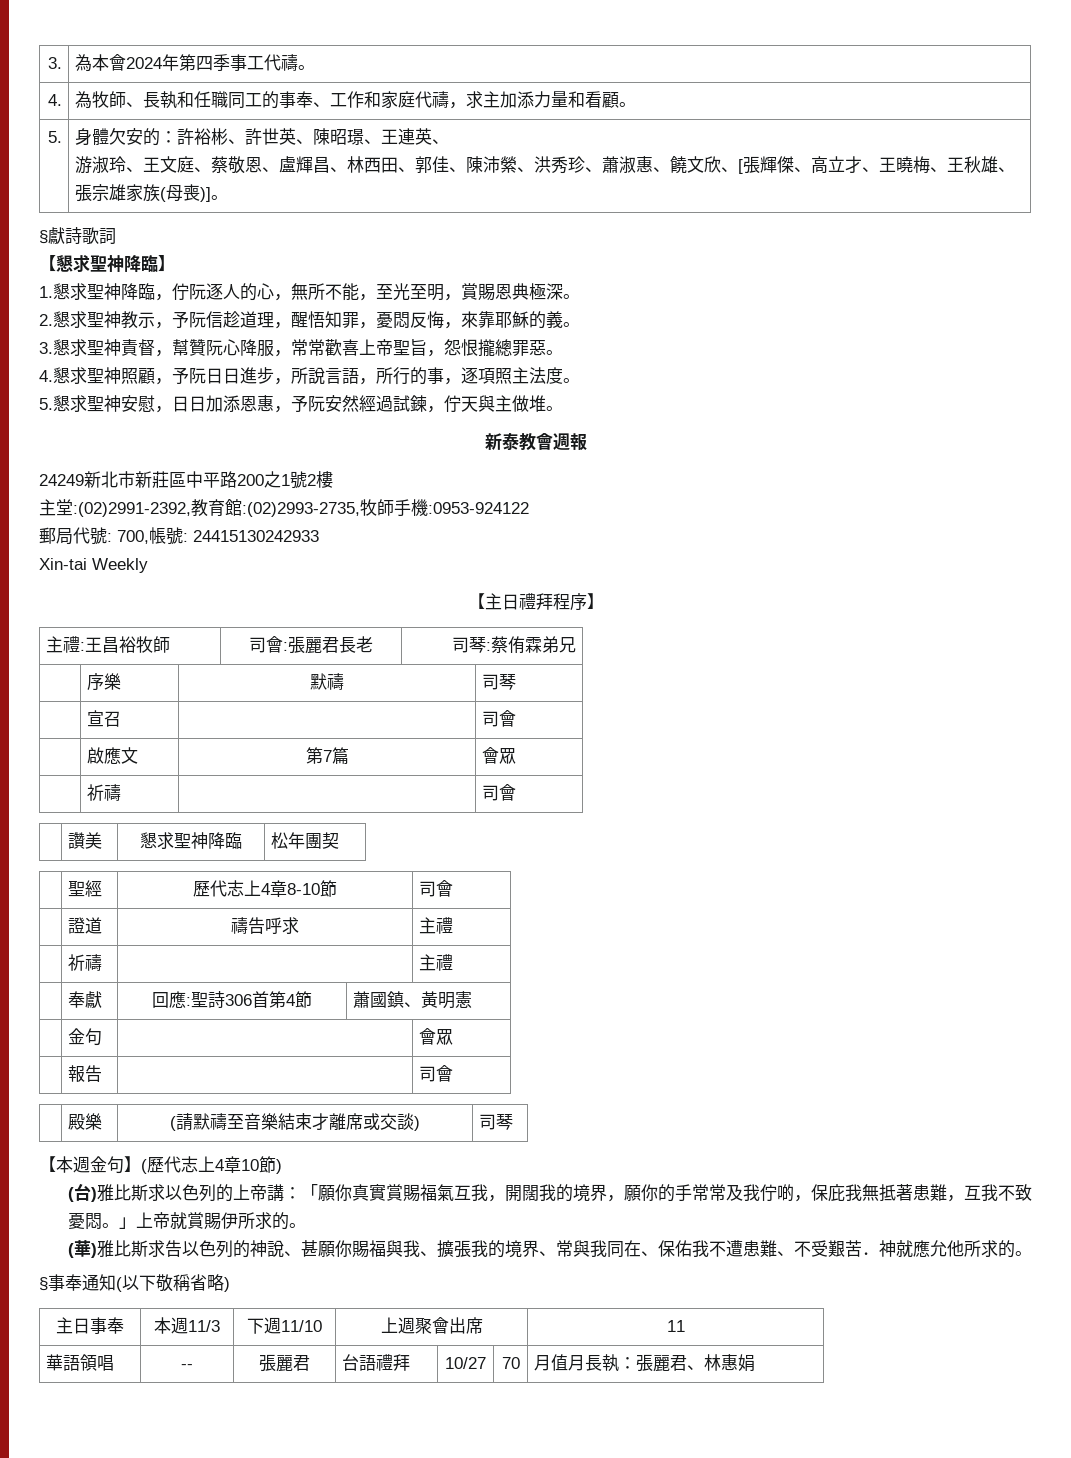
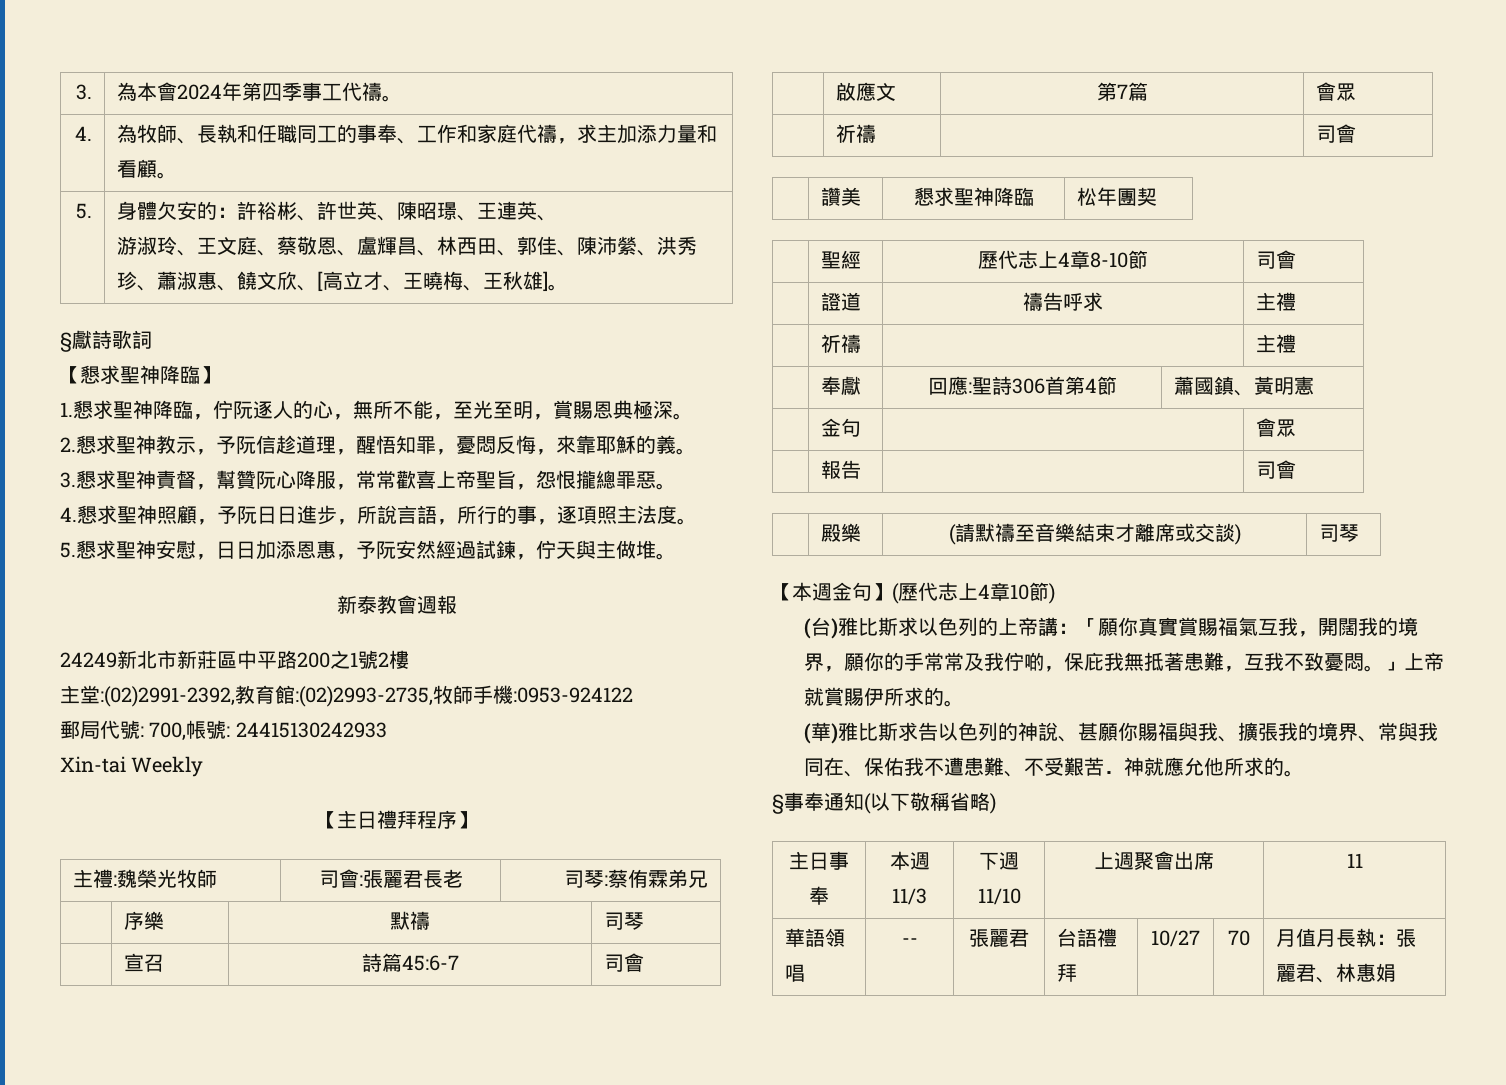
[743,156,812,174] 張輝傑、 -> (324, 281) none
[998,167,1016,172] [75,184,212,202] 、張宗雄家族(母喪)] -> [543,271,549,292] ]
[85,636,137,653] 王昌裕 -> [117,869,178,888] 魏榮光
(122, 719) none -> [361,953,459,972] 詩篇45:6-7

